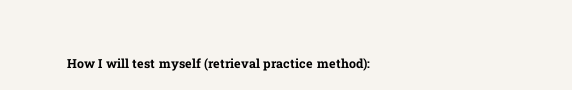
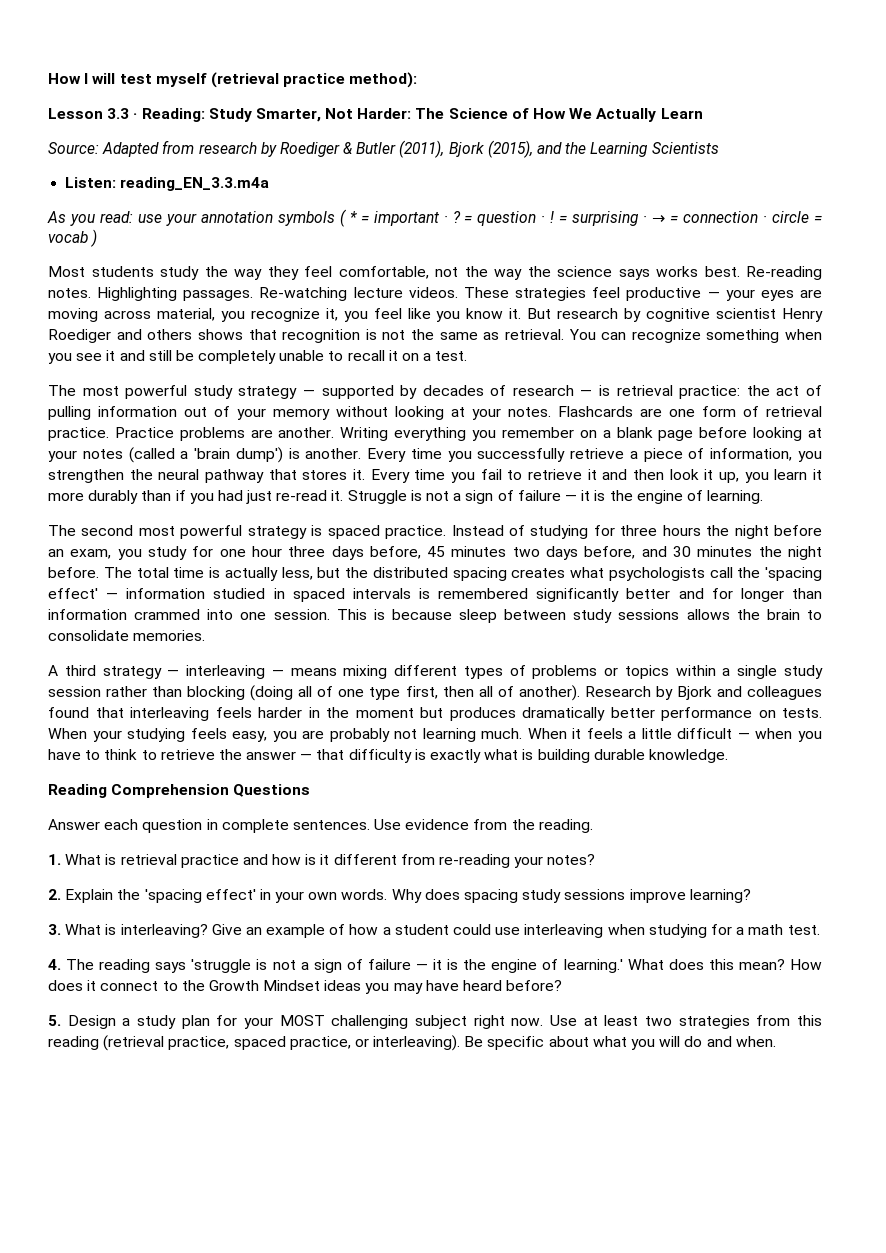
(370, 64) none -> [48,108,703,122] [48,140,719,158] [65,177,270,191] [47,209,822,227] [48,229,98,247] [48,266,822,280] [48,287,823,301] [48,308,824,322] [48,329,822,343] [48,350,468,364] [48,385,823,399] [48,406,822,420] [48,427,823,441] [48,447,822,463] [48,469,822,483] [48,490,764,504] [48,525,822,539] [48,546,822,560] [48,567,822,581] [48,588,822,602] [48,609,822,623] [48,630,206,641] [48,665,823,679] [48,685,822,701] [48,707,822,721] [48,728,822,742] [48,749,728,763] [48,784,311,798] [48,819,593,833] [48,854,596,868] [48,889,751,903] [48,924,820,938] [48,959,822,973] [48,980,563,994] [48,1015,822,1029] [48,1035,776,1051] // Lesson 3.3 · Reading: Study Smarter, Not Harder: The Science of How We Actually Learn // Source: Adapted from research by Roediger & Butler (2011), Bjork (2015), and the Learning Scientists // Listen: reading_EN_3.3.m4a // As you read: use your annotation symbols ( * = important · ? = question · ! = surprising · → = connection · circle = vocab ) // Most students study the way they feel comfortable, not the way the science says works best. Re-reading notes. Highlighting passages. Re-watching lecture videos. These strategies feel productive — your eyes are moving across material, you recognize it, you feel like you know it. But research by cognitive scientist Henry Roediger and others shows that recognition is not the same as retrieval. You can recognize something when you see it and still be completely unable to recall it on a test. // The most powerful study strategy — supported by decades of research — is retrieval practice: the act of pulling information out of your memory without looking at your notes. Flashcards are one form of retrieval practice. Practice problems are another. Writing everything you remember on a blank page before looking at your notes (called a 'brain dump') is another. Every time you successfully retrieve a piece of information, you strengthen the neural pathway that stores it. Every time you fail to retrieve it and then look it up, you learn it more durably than if you had just re-read it. Struggle is not a sign of failure — it is the engine of learning. // The second most powerful strategy is spaced practice. Instead of studying for three hours the night before an exam, you study for one hour three days before, 45 minutes two days before, and 30 minutes the night before. The total time is actually less, but the distributed spacing creates what psychologists call the 'spacing effect' — information studied in spaced intervals is remembered significantly better and for longer than information crammed into one session. This is because sleep between study sessions allows the brain to consolidate memories. // A third strategy — interleaving — means mixing different types of problems or topics within a single study session rather than blocking (doing all of one type first, then all of another). Research by Bjork and colleagues found that interleaving feels harder in the moment but produces dramatically better performance on tests. When your studying feels easy, you are probably not learning much. When it feels a little difficult — when you have to think to retrieve the answer — that difficulty is exactly what is building durable knowledge. // Reading Comprehension Questions // Answer each question in complete sentences. Use evidence from the reading. // 1. What is retrieval practice and how is it different from re-reading your notes? // 2. Explain the 'spacing effect' in your own words. Why does spacing study sessions improve learning? // 3. What is interleaving? Give an example of how a student could use interleaving when studying for a math test. // 4. The reading says 'struggle is not a sign of failure — it is the engine of learning.' What does this mean? How does it connect to the Growth Mindset ideas you may have heard before? // 5. Design a study plan for your MOST challenging subject right now. Use at least two strategies from this reading (retrieval practice, spaced practice, or interleaving). Be specific about what you will do and when.

